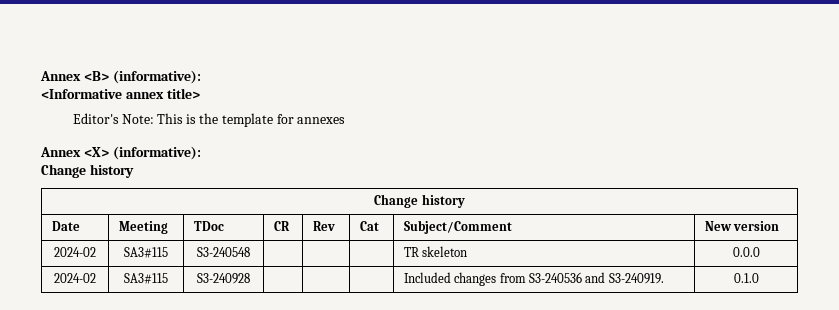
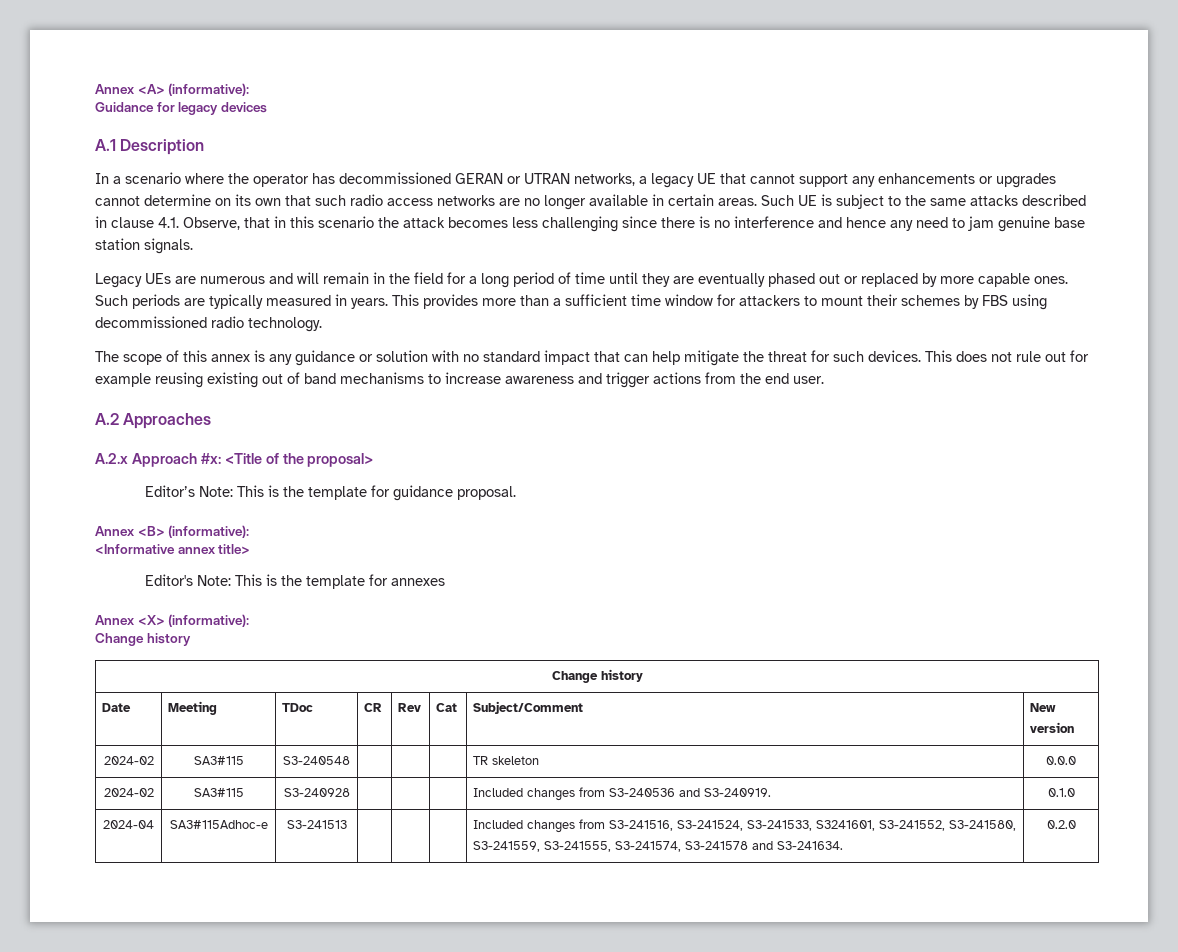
[40,71,81,81] Annex -> [95,83,250,96] [95,102,267,115] [95,139,205,155] [95,172,1056,188] [95,194,1086,210] [95,216,1085,232] [95,238,193,254] [95,272,1068,288] [95,294,1047,310] [95,316,322,332] [95,350,1089,366] [95,372,824,388] [95,413,212,429] [95,453,374,467] [144,485,516,501] [95,526,134,536] Annex <A> (informative): // Guidance for legacy devices // A.1 Description // In a scenario where the operator has decommissioned GERAN or UTRAN networks, a legacy UE that cannot support any enhancements or upgrades cannot determine on its own that such radio access networks are no longer available in certain areas. Such UE is subject to the same attacks described in clause 4.1. Observe, that in this scenario the attack becomes less challenging since there is no interference and hence any need to jam genuine base station signals. // Legacy UEs are numerous and will remain in the field for a long period of time until they are eventually phased out or replaced by more capable ones. Such periods are typically measured in years. This provides more than a sufficient time window for attackers to mount their schemes by FBS using decommissioned radio technology. // The scope of this annex is any guidance or solution with no standard impact that can help mitigate the threat for such devices. This does not rule out for example reusing existing out of band mechanisms to increase awareness and trigger actions from the end user. // A.2 Approaches // A.2.x Approach #x: <Title of the proposal> // Editor’s Note: This is the template for guidance proposal. // Annex
(759, 278) none -> [103,820,154,829] [169,820,268,829] [286,820,347,829] [473,819,1017,833] [473,841,844,852] [1046,820,1076,829] // 2024-04 | SA3#115Adhoc-e | S3-241513 | | | | Included changes from S3-241516, S3-241524, S3-241533, S3241601, S3-241552, S3-241580, S3-241559, S3-241555, S3-241574, S3-241578 and S3-241634. | 0.2.0

